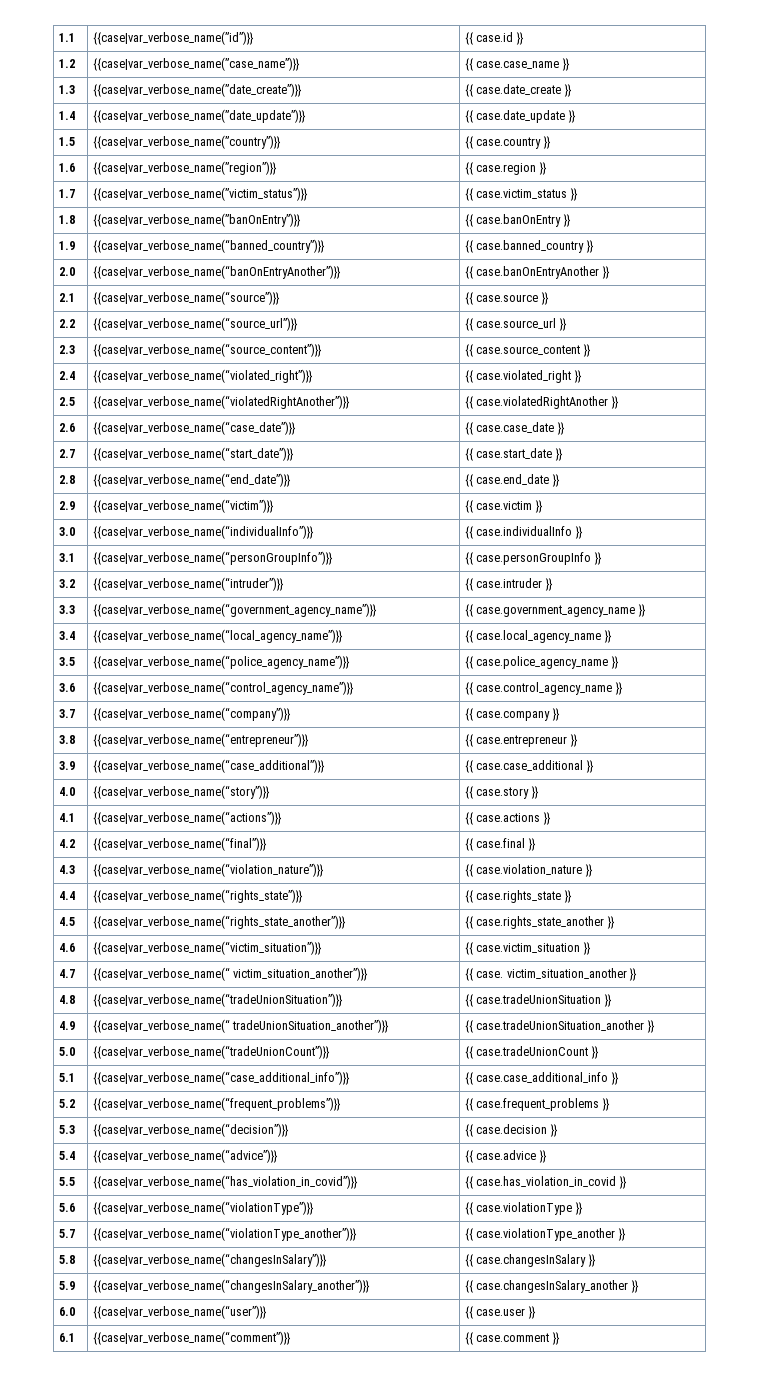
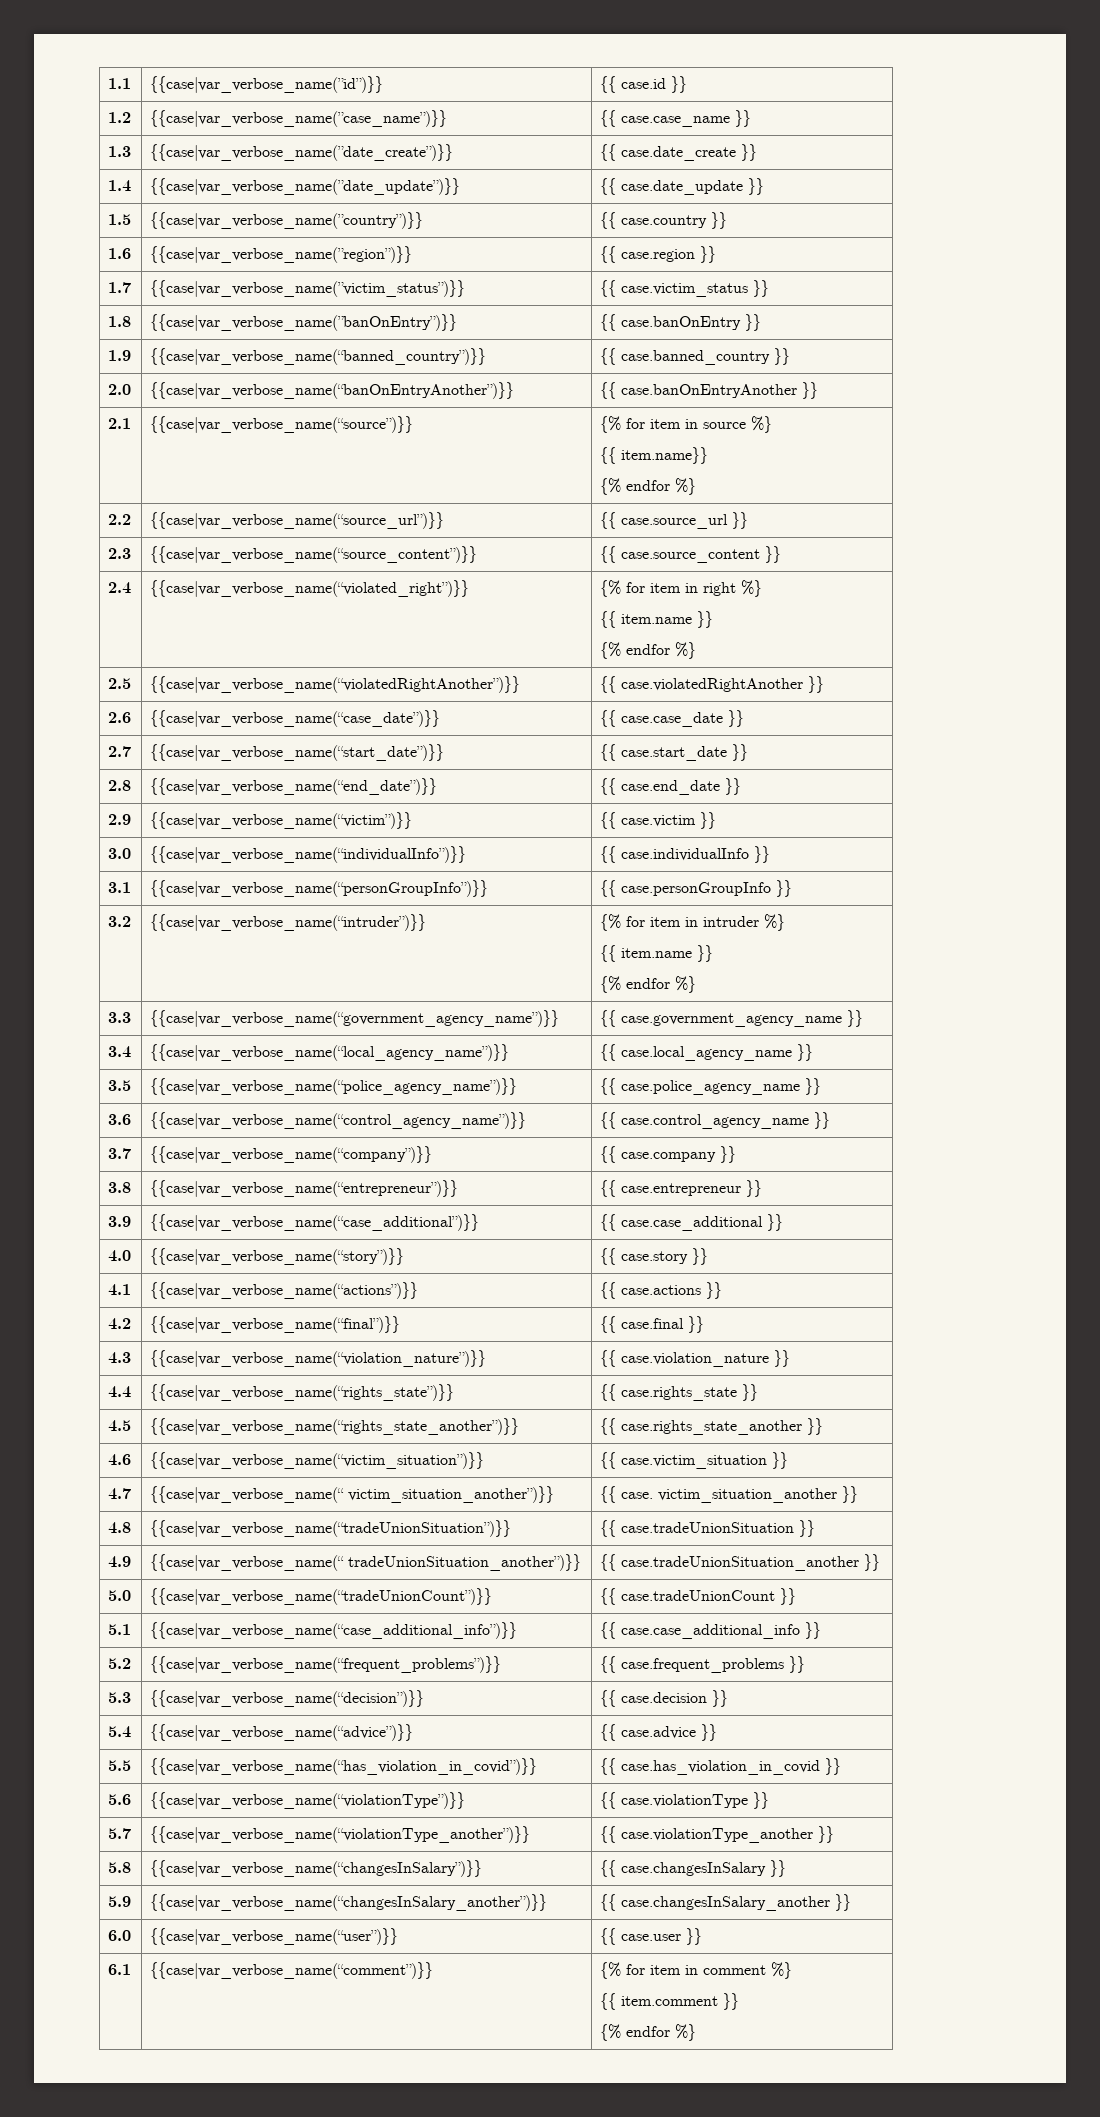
[464,292,549,305] {{ case.source }} -> [600,416,773,433] [600,447,709,464] [600,478,697,495] {% for item in source %} // {{ item.name}} // {% endfor %}
[464,370,582,383] {{ case.violated_right }} -> [600,580,763,597] [600,611,714,628] [600,642,697,659] {% for item in right %} // {{ item.name }} // {% endfor %}
[464,578,553,591] {{ case.intruder }} -> [600,914,786,931] [600,945,714,962] [600,976,697,993] {% for item in intruder %} // {{ item.name }} // {% endfor %}
[464,1332,560,1345] {{ case.comment }} -> [600,1962,793,1979] [600,1993,740,2010] [600,2024,697,2041] {% for item in comment %} // {{ item.comment }} // {% endfor %}

